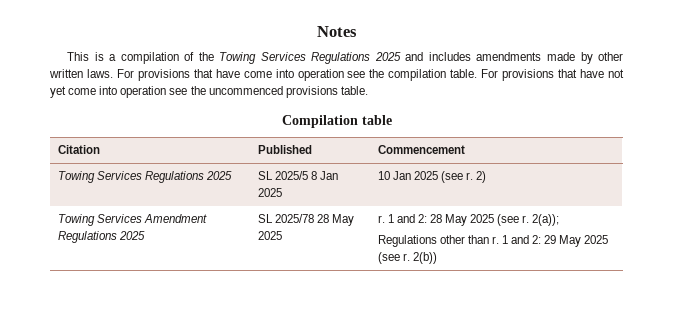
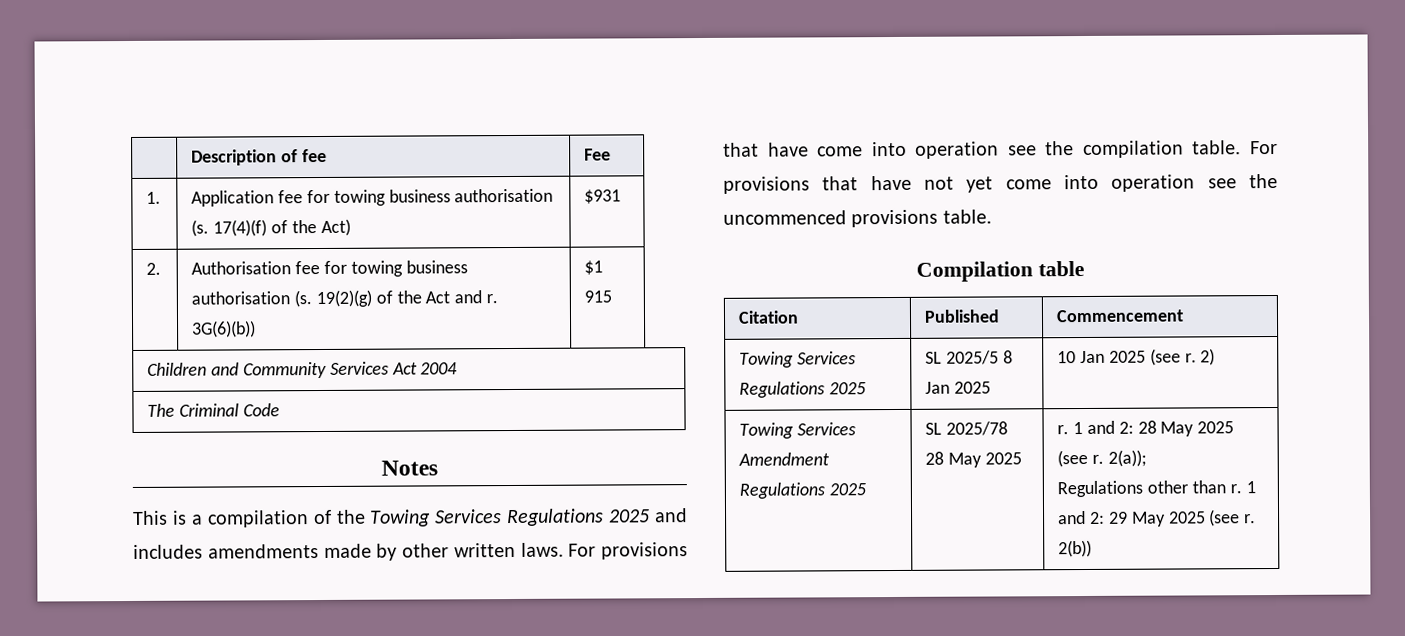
(317, 31) none -> [191,148,327,166] [584,148,612,161] [146,191,162,204] [191,188,554,207] [191,218,351,237] [584,189,622,204] [146,262,162,275] [191,260,468,277] [191,289,499,308] [192,320,257,338] [584,260,604,275] [584,290,613,303] [147,361,459,379] [147,403,280,417] | Description of fee | Fee // 1. | Application fee for towing business authorisation (s. 17(4)(f) of the Act) | $931 // 2. | Authorisation fee for towing business authorisation (s. 19(2)(g) of the Act and r. 3G(6)(b)) | $1 915 // Children and Community Services Act 2004 // The Criminal Code //

